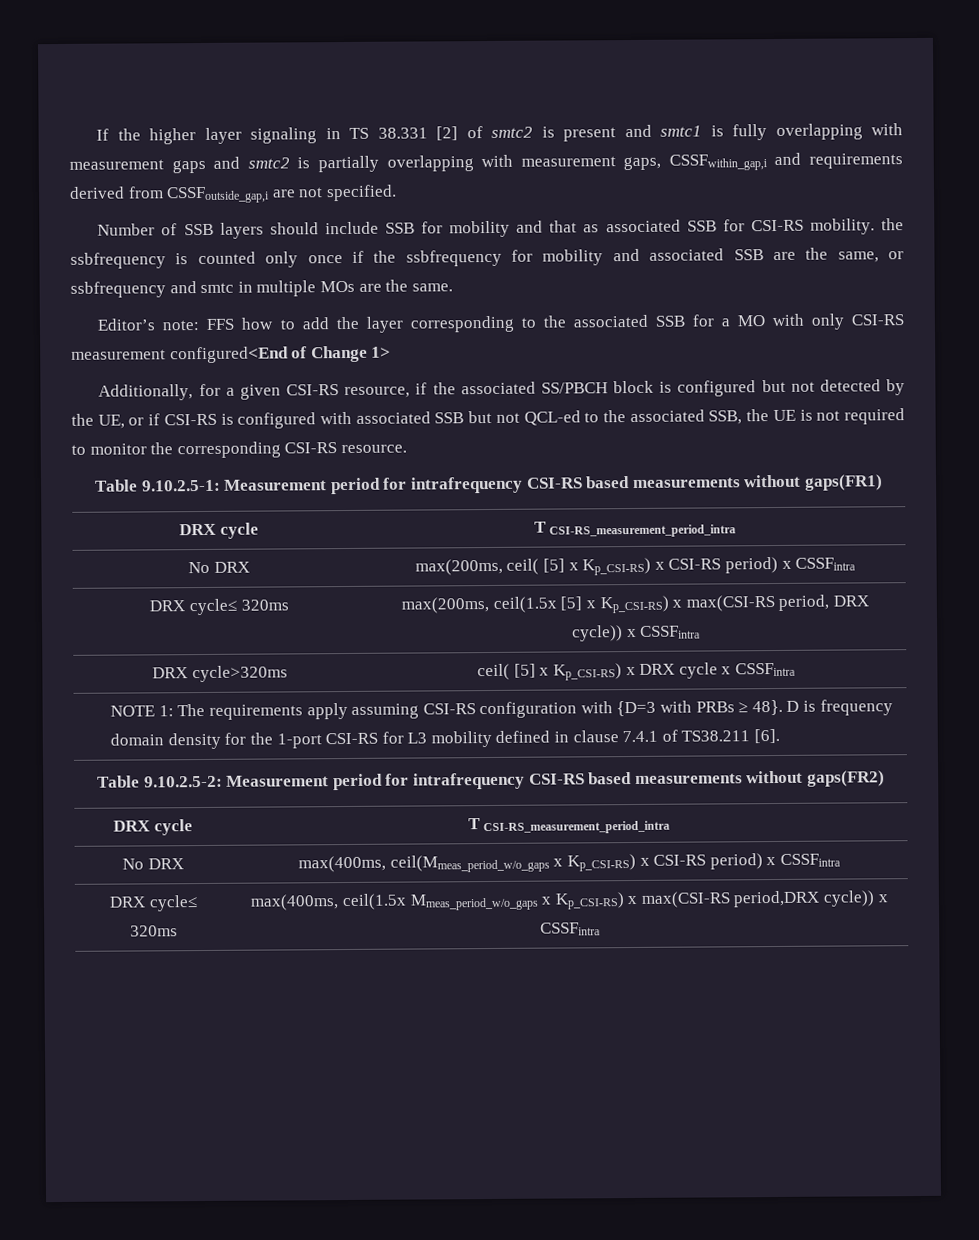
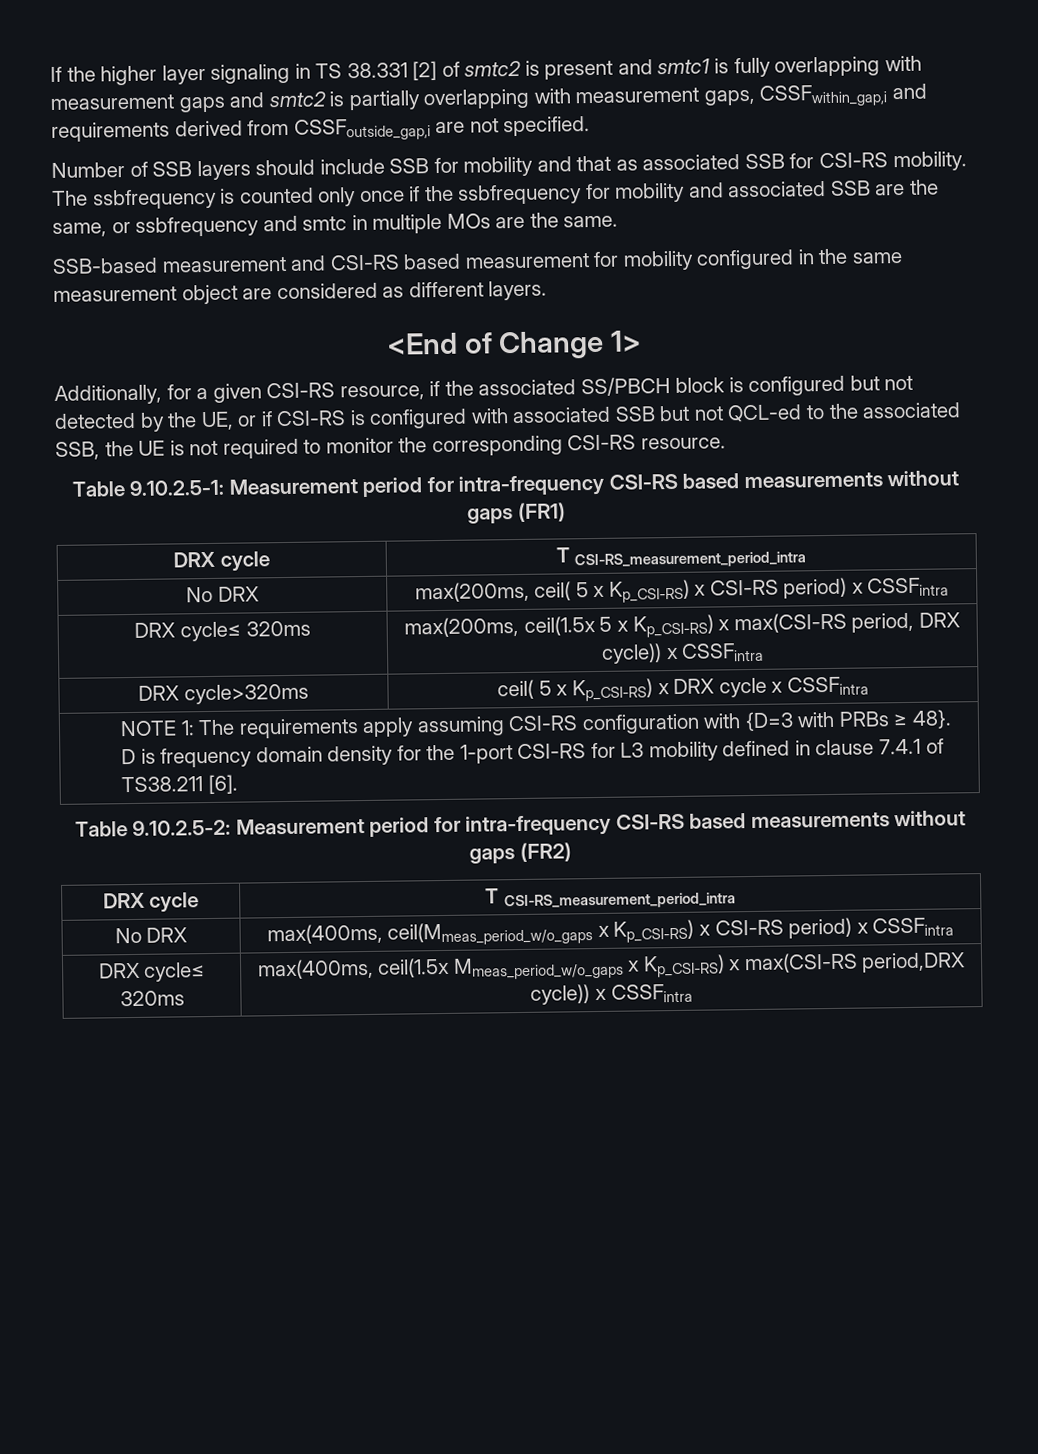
[881,218,905,231] the -> [52,190,88,206] The
[97,313,904,333] [71,346,289,364] Editor’s note: FFS how to add the layer corresponding to the associated SSB for a MO with only CSI-RS measurement configured<End -> [52,248,903,274] [53,280,548,305] [385,332,458,355] SSB-based measurement and CSI-RS based measurement for mobility configured in the same measurement object are considered as different layers. // <End
[410,474,883,494] intrafrequency CSI-RS based measurements without gaps(FR1) -> [458,470,960,497] [467,502,566,524] intra-frequency CSI-RS based measurements without gaps (FR1)
[543,558,566,573] [5] -> [575,582,589,598] 5
[560,596,583,611] [5] -> [599,616,613,632] 5
[513,663,536,678] [5] -> [538,680,552,696] 5
[412,770,885,790] intrafrequency CSI-RS based measurements without gaps(FR2) -> [465,810,967,837] [469,842,572,864] intra-frequency CSI-RS based measurements without gaps (FR2)

